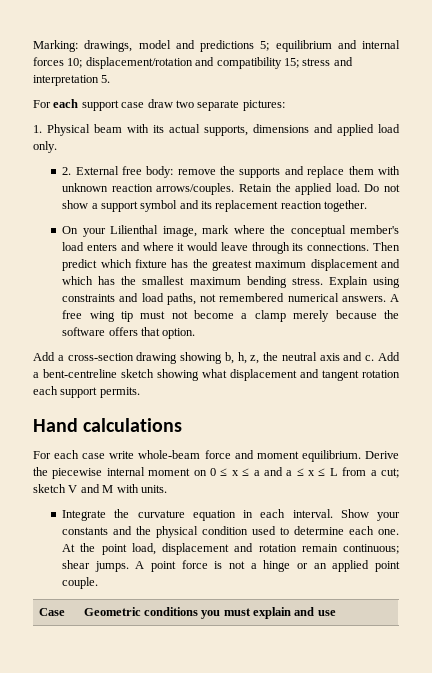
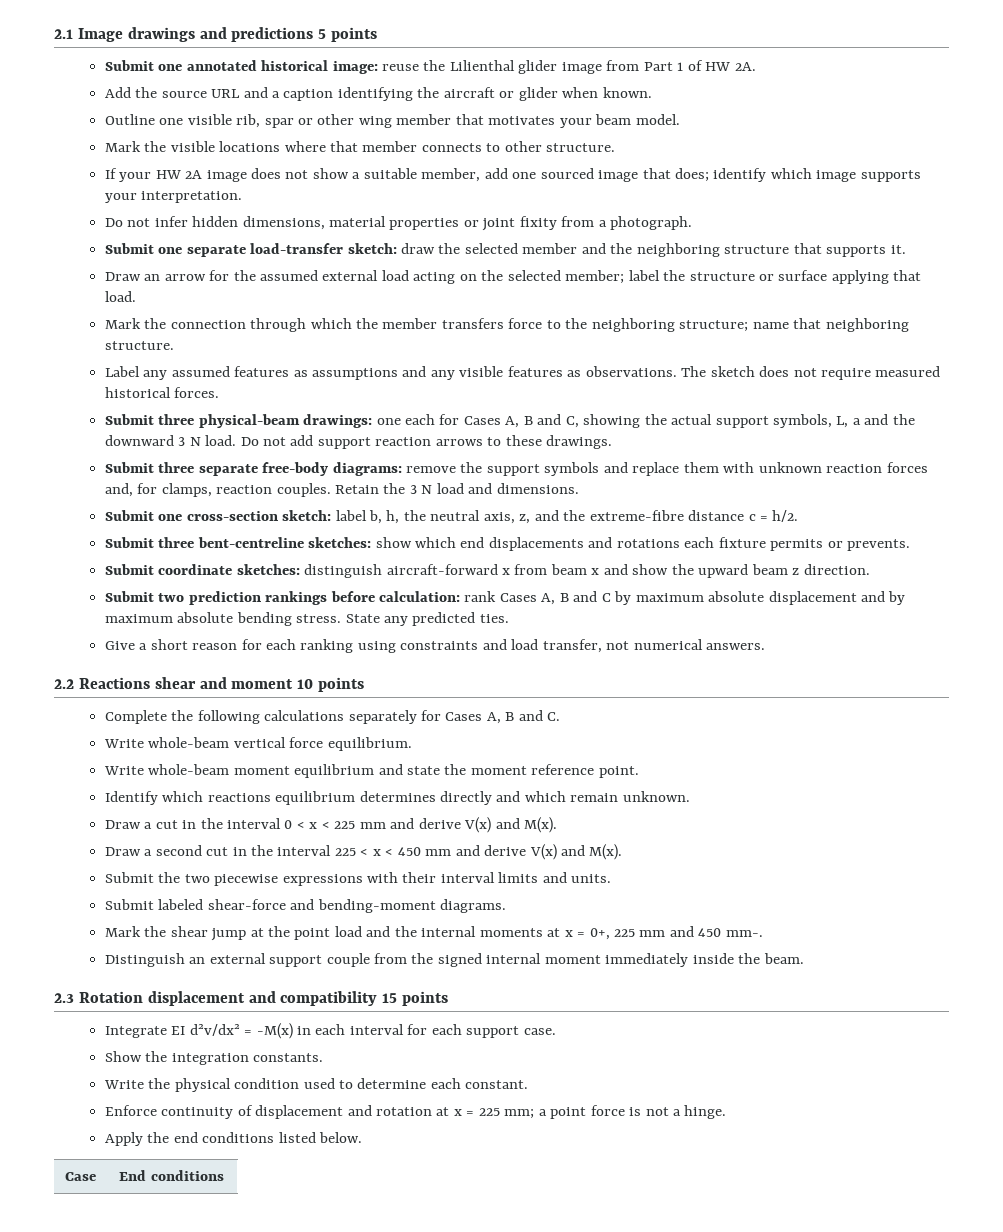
[33,40,400,52] [33,57,353,69] [33,75,111,86] [33,99,285,111] [33,124,400,136] [33,141,57,153] [62,166,281,178] Marking: drawings, model and predictions 5; equilibrium and internal forces 10; displacement/rotation and compatibility 15; stress and interpretation 5. // For each support case draw two separate pictures: // 1. Physical beam with its actual supports, dimensions and applied load only. // 2. External free body: remove the supports -> [54,27,378,42] [104,60,756,74] [104,87,652,101] [104,114,680,128] [104,141,616,152] [104,168,921,182] [104,191,243,203] [104,216,693,231] [104,243,906,257] [104,270,922,284] [104,291,136,302] [104,318,909,332] [104,341,174,350] [104,366,941,380] [104,387,220,398] [104,414,915,428] [104,435,613,449] [104,462,600,476] 2.1 Image drawings and predictions 5 points // Submit one annotated historical image: reuse the Lilienthal glider image from Part 1 of HW 2A. // Add the source URL and a caption identifying the aircraft or glider when known. // Outline one visible rib, spar or other wing member that motivates your beam model. // Mark the visible locations where that member connects to other structure. // If your HW 2A image does not show a suitable member, add one sourced image that does; identify which image supports your interpretation. // Do not infer hidden dimensions, material properties or joint fixity from a photograph. // Submit one separate load-transfer sketch: draw the selected member and the neighboring structure that supports it. // Draw an arrow for the assumed external load acting on the selected member; label the structure or surface applying that load. // Mark the connection through which the member transfers force to the neighboring structure; name that neighboring structure. // Label any assumed features as assumptions and any visible features as observations. The sketch does not require measured historical forces. // Submit three physical-beam drawings: one each for Cases A, B and C, showing the actual support symbols, L, a and the downward 3 N load. Do not add support reaction arrows to these drawings. // Submit three separate free-body diagrams: remove the support symbols
[156,183,401,195] [62,200,368,212] [62,225,399,237] [62,242,400,254] [62,259,400,271] [62,276,368,288] arrows/couples. Retain the applied load. Do not show a support symbol and its replacement reaction together. // On your Lilienthal image, mark where the conceptual member's load enters and where it would leave through its connections. Then predict which fixture has the greatest maximum displacement and which has the smallest maximum bending stress. Explain -> [886,462,928,473] [104,483,579,497] [104,510,799,524] [104,537,911,551] [104,564,870,578] [104,591,906,605] [104,612,509,626] [104,639,354,653] forces and, for clamps, reaction couples. Retain the 3 N load and dimensions. // Submit one cross-section sketch: label b, h, the neutral axis, z, and the extreme-fibre distance c = h/2. // Submit three bent-centreline sketches: show which end displacements and rotations each fixture permits or prevents. // Submit coordinate sketches: distinguish aircraft-forward x from beam x and show the upward beam z direction. // Submit two prediction rankings before calculation: rank Cases A, B and C by maximum absolute displacement and by maximum absolute bending stress. State any predicted ties. // Give a short reason for each ranking
[166,293,285,305] paths, not remembered -> [542,639,630,653] transfer, not
[390,294,399,302] [62,310,400,322] [62,327,196,339] [33,352,401,364] [33,369,400,381] [33,386,140,398] [33,418,183,432] [33,450,399,462] [33,467,400,479] [33,484,167,493] [62,509,401,521] [62,526,133,535] A free wing tip must not become a clamp merely because the software offers that option. // Add a cross-section drawing showing b, h, z, the neutral axis and c. Add a bent-centreline sketch showing what displacement and tangent rotation each support permits. // Hand calculations // For each case write whole-beam force and moment equilibrium. Derive the piecewise internal moment on 0 ≤ x ≤ a and a ≤ x ≤ L from a cut; sketch V and M with units. // Integrate the curvature equation in each interval. Show your constants and -> [54,677,365,692] [104,710,561,724] [103,737,412,751] [103,764,639,778] [104,791,690,805] [104,817,558,833] [104,844,623,860] [104,872,612,886] [104,899,507,913] [104,926,763,941] [104,953,804,967] [54,991,449,1006] [104,1023,556,1039] [104,1051,324,1065] [103,1080,144,1089] // 2.2 Reactions shear and moment 10 points // Complete the following calculations separately for Cases A, B and C. // Write whole-beam vertical force equilibrium. // Write whole-beam moment equilibrium and state the moment reference point. // Identify which reactions equilibrium determines directly and which remain unknown. // Draw a cut in the interval 0 < x < 225 mm and derive V(x) and M(x). // Draw a second cut in the interval 225 < x < 450 mm and derive V(x) and M(x). // Submit the two piecewise expressions with their interval limits and units. // Submit labeled shear-force and bending-moment diagrams. // Mark the shear jump at the point load and the internal moments at x = 0+, 225 mm and 450 mm-. // Distinguish an external support couple from the signed internal moment immediately inside the beam. // 2.3 Rotation displacement and compatibility 15 points // Integrate EI d²v/dx² = -M(x) in each interval for each support case. // Show the integration constants. // Write
[378,529,400,535] [62,543,399,555] [62,560,145,572] one. At the point load, displacement and rotation remain continuous; shear jumps. A -> [465,1080,529,1089] [104,1105,547,1119] constant. // Enforce continuity of displacement and rotation at x = 225 mm; a
[263,560,400,572] [62,577,99,589] [38,608,65,616] [83,607,336,619] hinge or an applied point couple. // Case | Geometric conditions you must explain and use -> [684,1105,727,1119] [104,1132,363,1146] [65,1172,97,1181] [119,1170,224,1181] hinge. // Apply the end conditions listed below. // Case | End conditions

